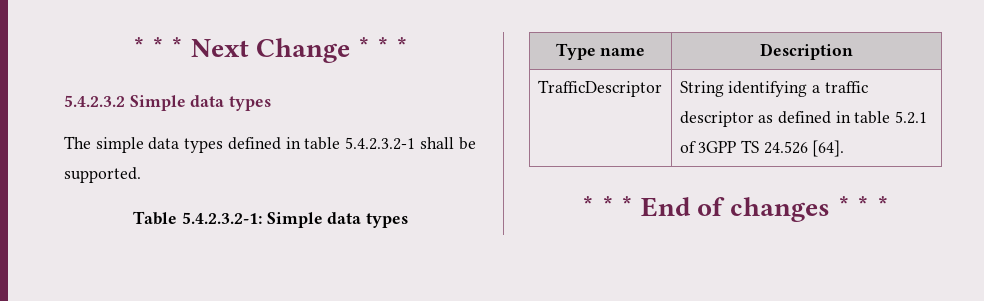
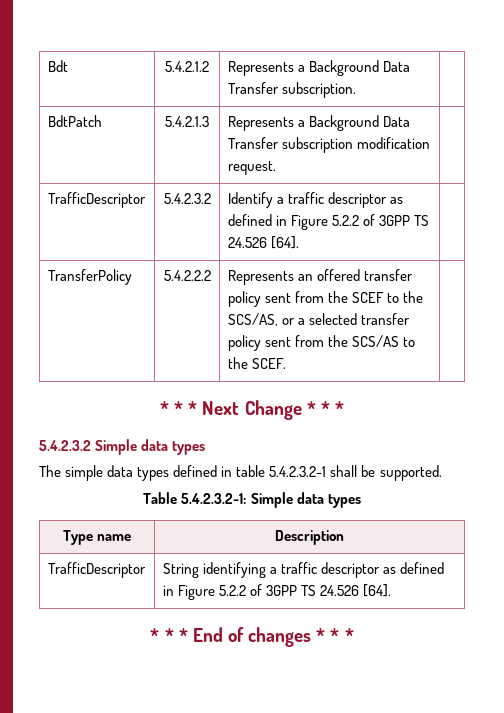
(132, 46) none -> [47,60,68,72] [165,61,209,72] [227,60,410,76] [227,82,356,98] [47,115,102,127] [165,116,209,127] [227,115,410,131] [227,137,430,153] [227,161,276,175] [47,192,146,208] [163,193,211,204] [227,192,403,208] [227,214,429,230] [227,236,299,249] [47,269,132,285] [163,270,211,281] [227,269,413,285] [227,291,423,307] [227,313,410,326] [227,335,415,351] [227,357,286,369] Bdt | 5.4.2.1.2 | Represents a Background Data Transfer subscription. | // BdtPatch | 5.4.2.1.3 | Represents a Background Data Transfer subscription modification request. | // TrafficDescriptor | 5.4.2.3.2 | Identify a traffic descriptor as defined in Figure 5.2.2 of 3GPP TS 24.526 [64]. | // TransferPolicy | 5.4.2.2.2 | Represents an offered transfer policy sent from the SCEF to the SCS/AS, or a selected transfer policy sent from the SCS/AS to the SCEF. | //
[854,111,928,124] table 5.2.1 -> [177,585,246,600] Figure 5.2.2

